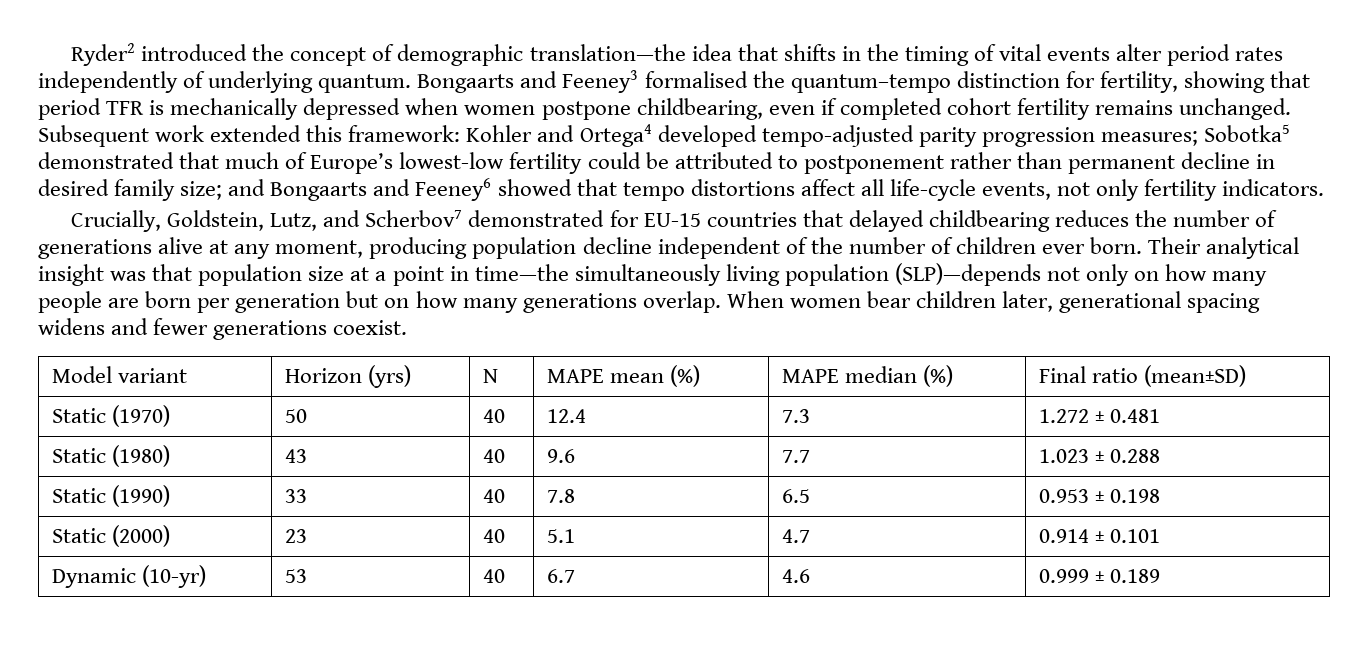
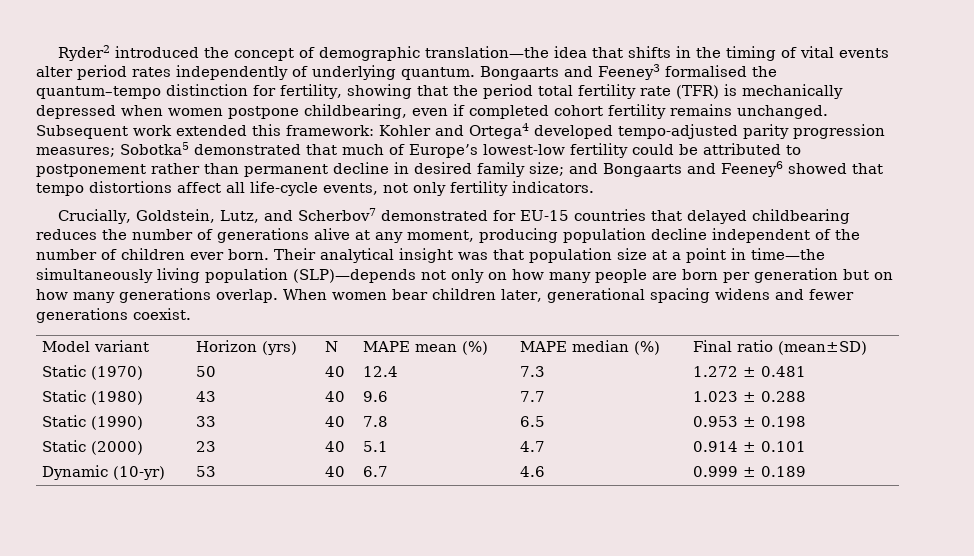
[38,98,145,120] period TFR -> [452,84,719,99] the period total fertility rate (TFR)

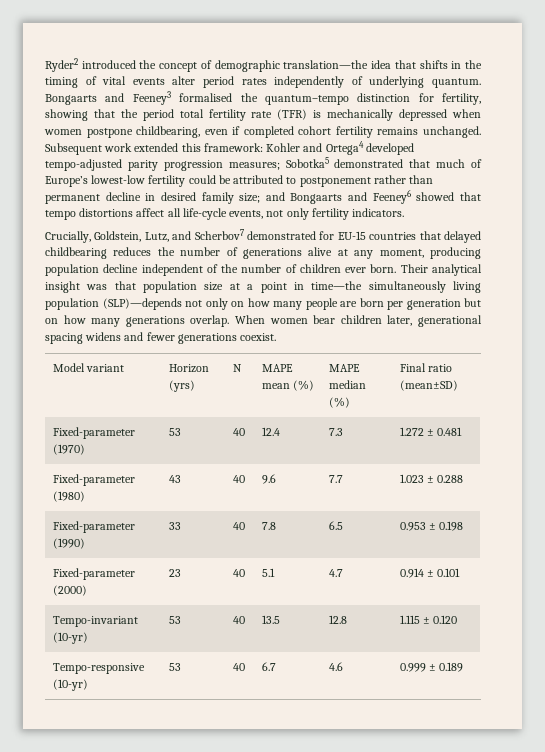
[42,365,87,377] Static -> [52,427,135,439] Fixed-parameter
[196,366,217,377] 50 -> [168,428,181,436] 53
[42,390,87,402] Static -> [52,474,135,486] Fixed-parameter
[42,415,87,427] Static -> [52,521,135,533] Fixed-parameter
[42,440,87,452] Static -> [52,568,135,580] Fixed-parameter
[42,465,109,480] Dynamic -> [52,616,138,627] [52,632,88,644] [168,616,181,624] [232,616,245,624] [261,615,280,624] [328,615,347,624] [399,615,458,624] [52,663,145,674] Tempo-invariant (10-yr) | 53 | 40 | 13.5 | 12.8 | 1.115 ± 0.120 // Tempo-responsive

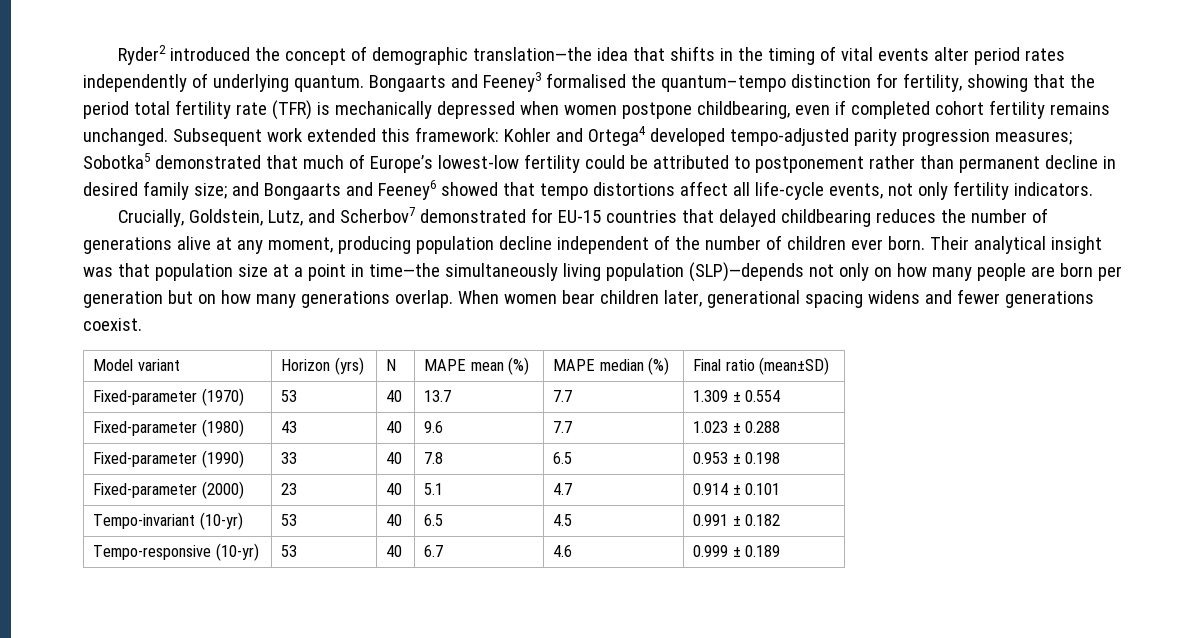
[261,427,280,436] [328,428,343,436] [399,427,463,436] 12.4 | 7.3 | 1.272 ± 0.481 -> [424,390,452,402] [553,390,573,402] [693,390,781,402] 13.7 | 7.7 | 1.309 ± 0.554
[261,615,280,624] [328,615,347,624] [399,615,458,624] 13.5 | 12.8 | 1.115 ± 0.120 -> [424,514,444,526] [553,514,573,526] [693,514,781,526] 6.5 | 4.5 | 0.991 ± 0.182

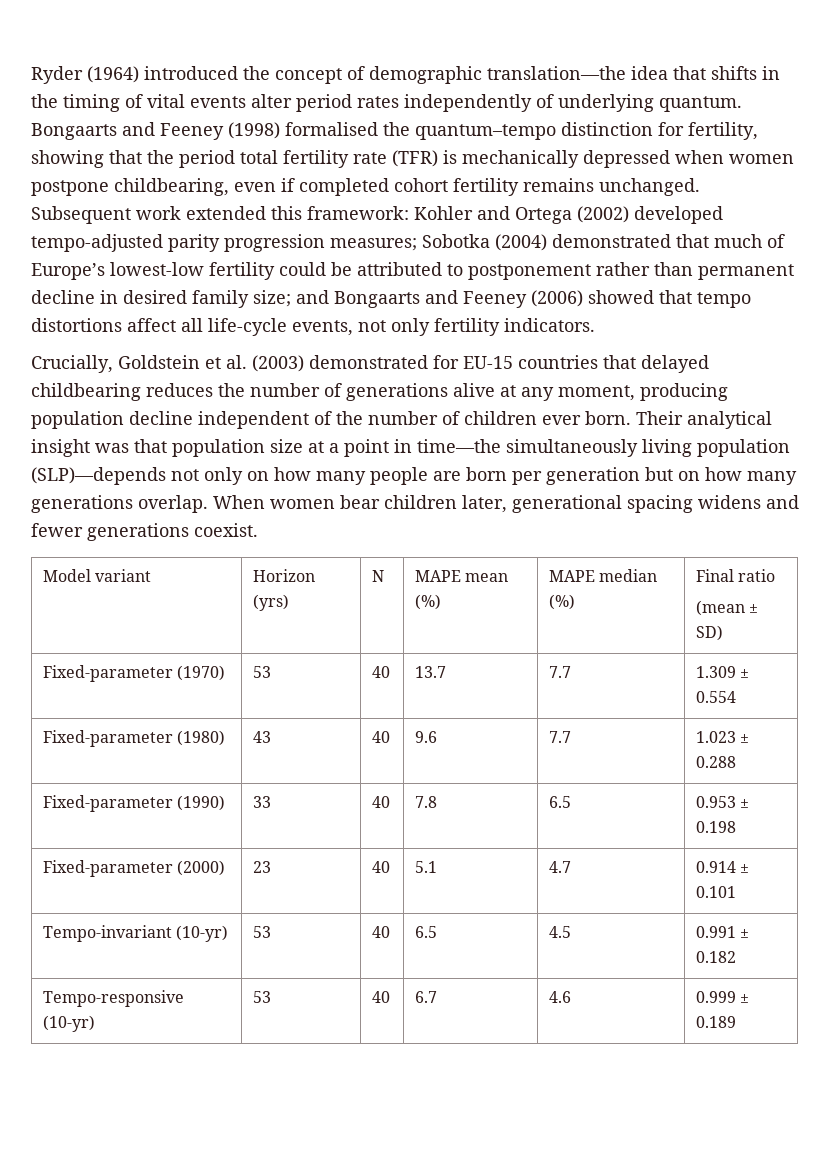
[118,45,167,65] Ryder2 -> [31,66,139,84] Ryder (1964)
[482,72,541,92] Feeney3 -> [160,122,280,140] Feeney (1998)
[587,126,646,146] Ortega4 -> [515,206,629,224] Ortega (2002)
[83,153,150,169] Sobotka5 -> [422,234,547,251] Sobotka (2004)
[377,180,436,200] Feeney6 -> [463,290,583,308] Feeney (2006)
[189,207,416,226] Goldstein, Lutz, and Scherbov7 -> [118,355,304,372] Goldstein et al. (2003)
[759,357,830,375] (mean±SD) -> [695,600,759,616] [695,625,723,641] // (mean ± SD)

